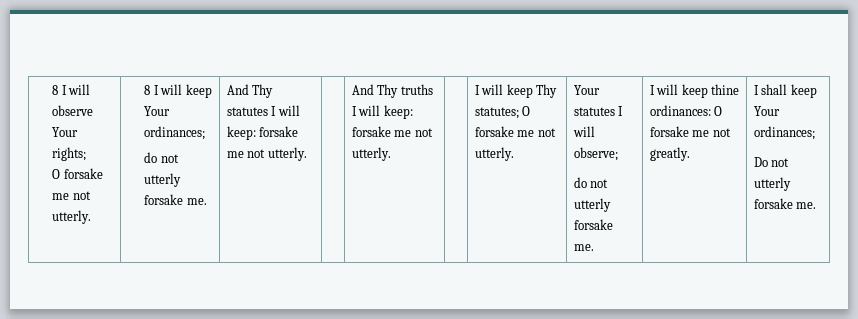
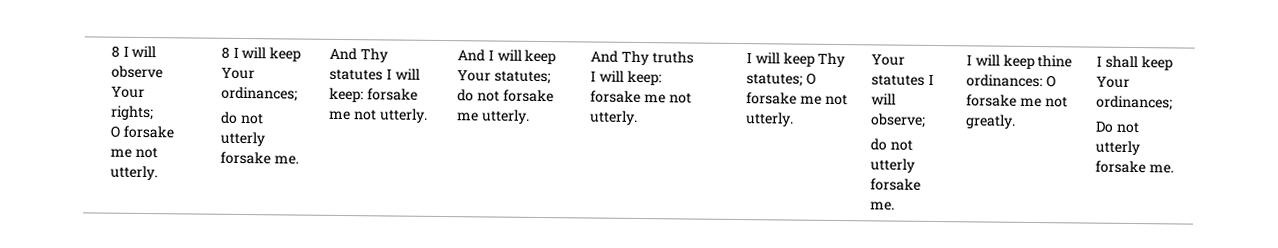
(307, 154) none -> [457,49,557,65] [457,70,551,85] [457,89,554,103] [457,109,530,124] And I will keep Your statutes; do not forsake me utterly.

